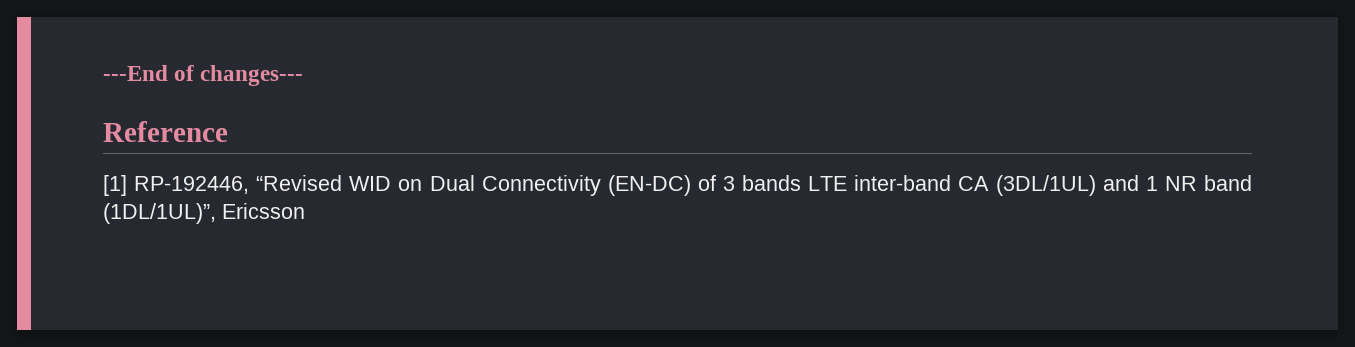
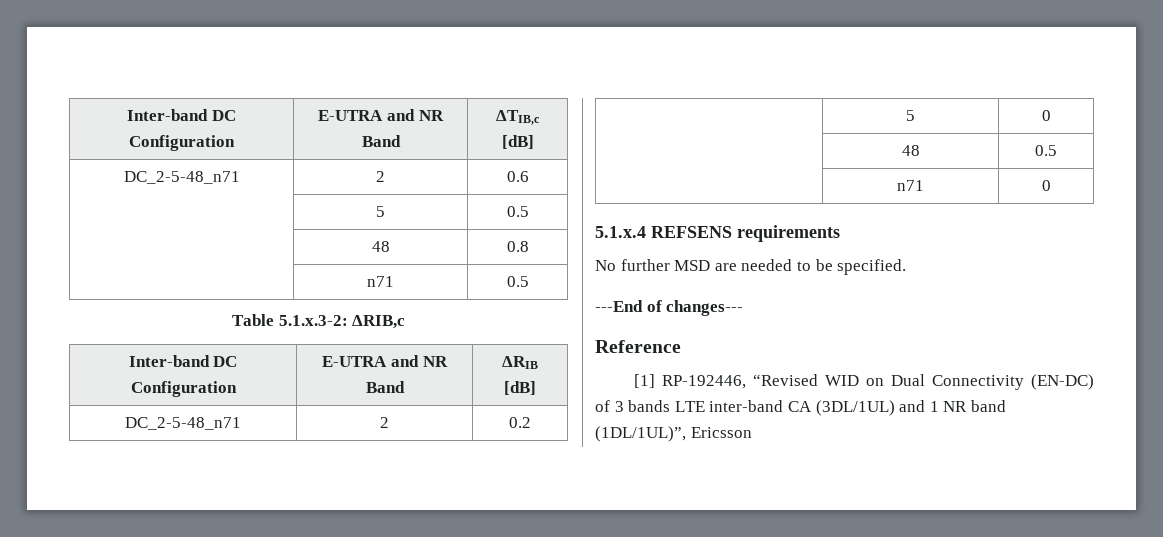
(103, 73) none -> [127,109,236,121] [129,135,235,151] [318,109,444,121] [361,135,401,147] [496,110,540,125] [501,135,534,149] [123,171,240,184] [376,171,385,182] [506,171,529,182] [376,206,385,217] [506,206,529,217] [371,241,390,252] [506,241,529,252] [367,276,394,287] [506,276,529,287] [231,314,406,329] [128,355,238,367] [130,381,237,397] [322,355,448,367] [365,381,405,393] [502,356,538,369] [504,381,536,395] [125,417,241,430] [380,417,389,428] [509,417,531,428] [906,110,915,121] [1041,110,1051,121] [901,145,920,156] [1035,145,1057,156] [897,180,924,191] [1041,180,1051,191] [595,225,840,242] [595,259,907,275] Inter-band DC Configuration | E-UTRA and NR Band | ΔTIB,c [dB] // DC_2-5-48_n71 | 2 | 0.6 // | 5 | 0.5 // | 48 | 0.8 // | n71 | 0.5 // Table 5.1.x.3-2: ΔRIB,c // Inter-band DC Configuration | E-UTRA and NR Band | ΔRIB [dB] // DC_2-5-48_n71 | 2 | 0.2 // | 5 | 0 // | 48 | 0.5 // | n71 | 0 // 5.1.x.4 REFSENS requirements // No further MSD are needed to be specified. //

